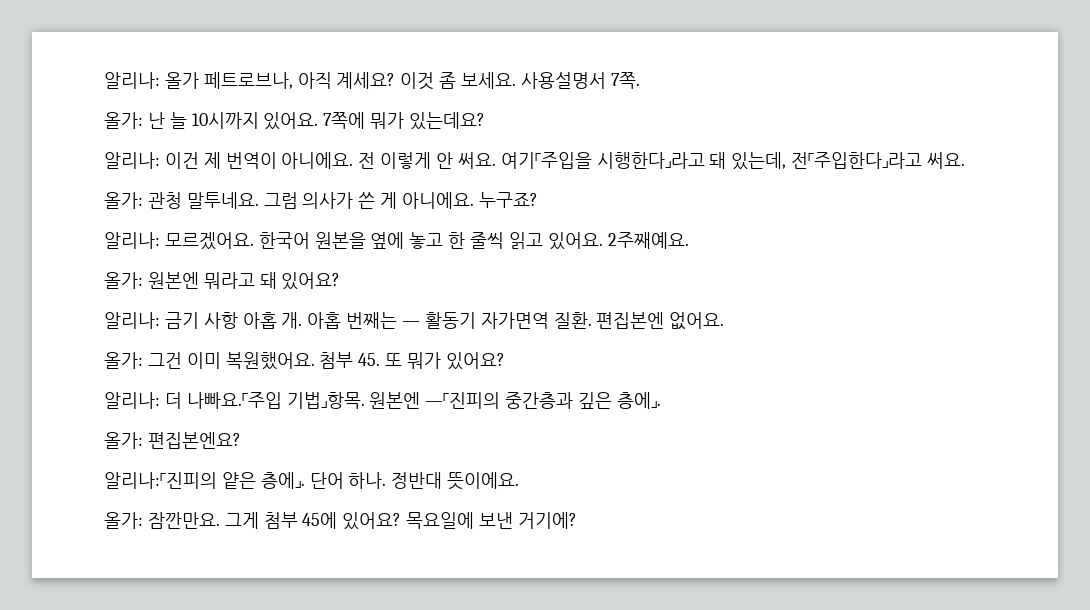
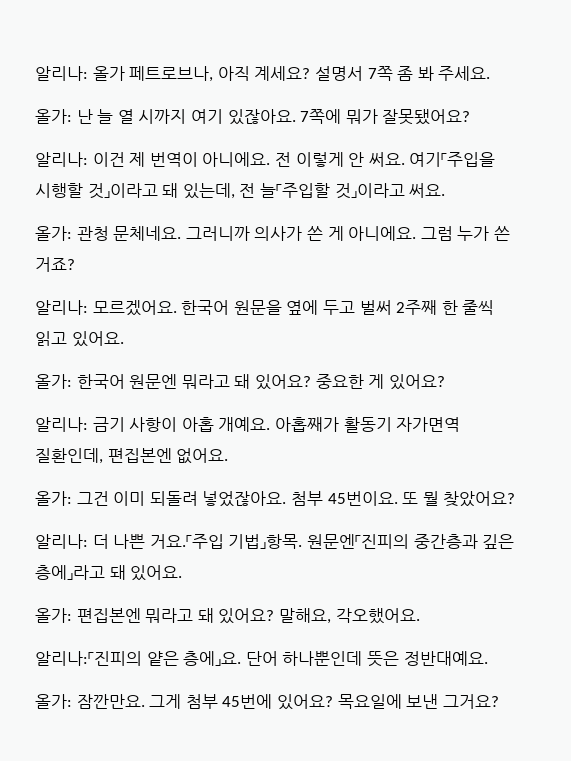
[400,72,640,90] 이것 좀 보세요. 사용설명서 7쪽. -> [314,66,491,81] 설명서 7쪽 좀 봐 주세요.
[191,112,319,130] 10시까지 있어요. -> [117,109,296,125] 열 시까지 여기 있잖아요.
[409,112,486,130] 있는데요? -> [382,109,471,125] 잘못됐어요?
[596,152,923,170] 시행한다」라고 돼 있는데, 전「주입한다」라고 -> [35,183,405,199] 시행할 것」이라고 돼 있는데, 전 늘「주입할 것」이라고
[186,192,298,209] 말투네요. 그럼 -> [113,226,250,241] 문체네요. 그러니까
[478,192,538,208] 누구죠? -> [420,226,510,241] [35,257,75,272] 그럼 누가 쓴 거죠?
[314,232,444,249] 원본을 옆에 놓고 -> [233,300,438,315] 원문을 옆에 두고 벌써 2주째
[607,232,689,249] [104,272,341,290] 2주째예요. // 올가: 원본엔 뭐라고 돼 있어요? -> [35,374,445,390] // 올가: 한국어 원문엔 뭐라고 돼 있어요? 중요한 게 있어요?
[203,312,421,329] 사항 아홉 개. 아홉 번째는 — -> [129,417,339,432] 사항이 아홉 개예요. 아홉째가
[553,312,592,329] 질환. -> [35,448,103,464] 질환인데,
[225,352,505,370] 복원했어요. 첨부 45. 또 뭐가 있어요? -> [149,491,516,507] 되돌려 넣었잖아요. 첨부 45번이요. 또 뭘 찾았어요?
[186,392,242,409] 나빠요. -> [113,534,186,549] 나쁜 거요.
[369,392,444,409] 원본엔 — -> [306,534,355,549] 원문엔
[656,403,661,406] [104,432,241,449] . // 올가: 편집본엔요? -> [73,565,183,581] [35,608,420,624] 라고 돼 있어요. // 올가: 편집본엔 뭐라고 돼 있어요? 말해요, 각오했어요.
[300,472,520,490] . 단어 하나. 정반대 뜻이에요. -> [221,651,488,667] 요. 단어 하나뿐인데 뜻은 정반대예요.
[302,512,338,529] 45에 -> [222,694,273,709] 45번에
[517,512,577,529] 거기에? -> [442,694,499,709] 그거요?

